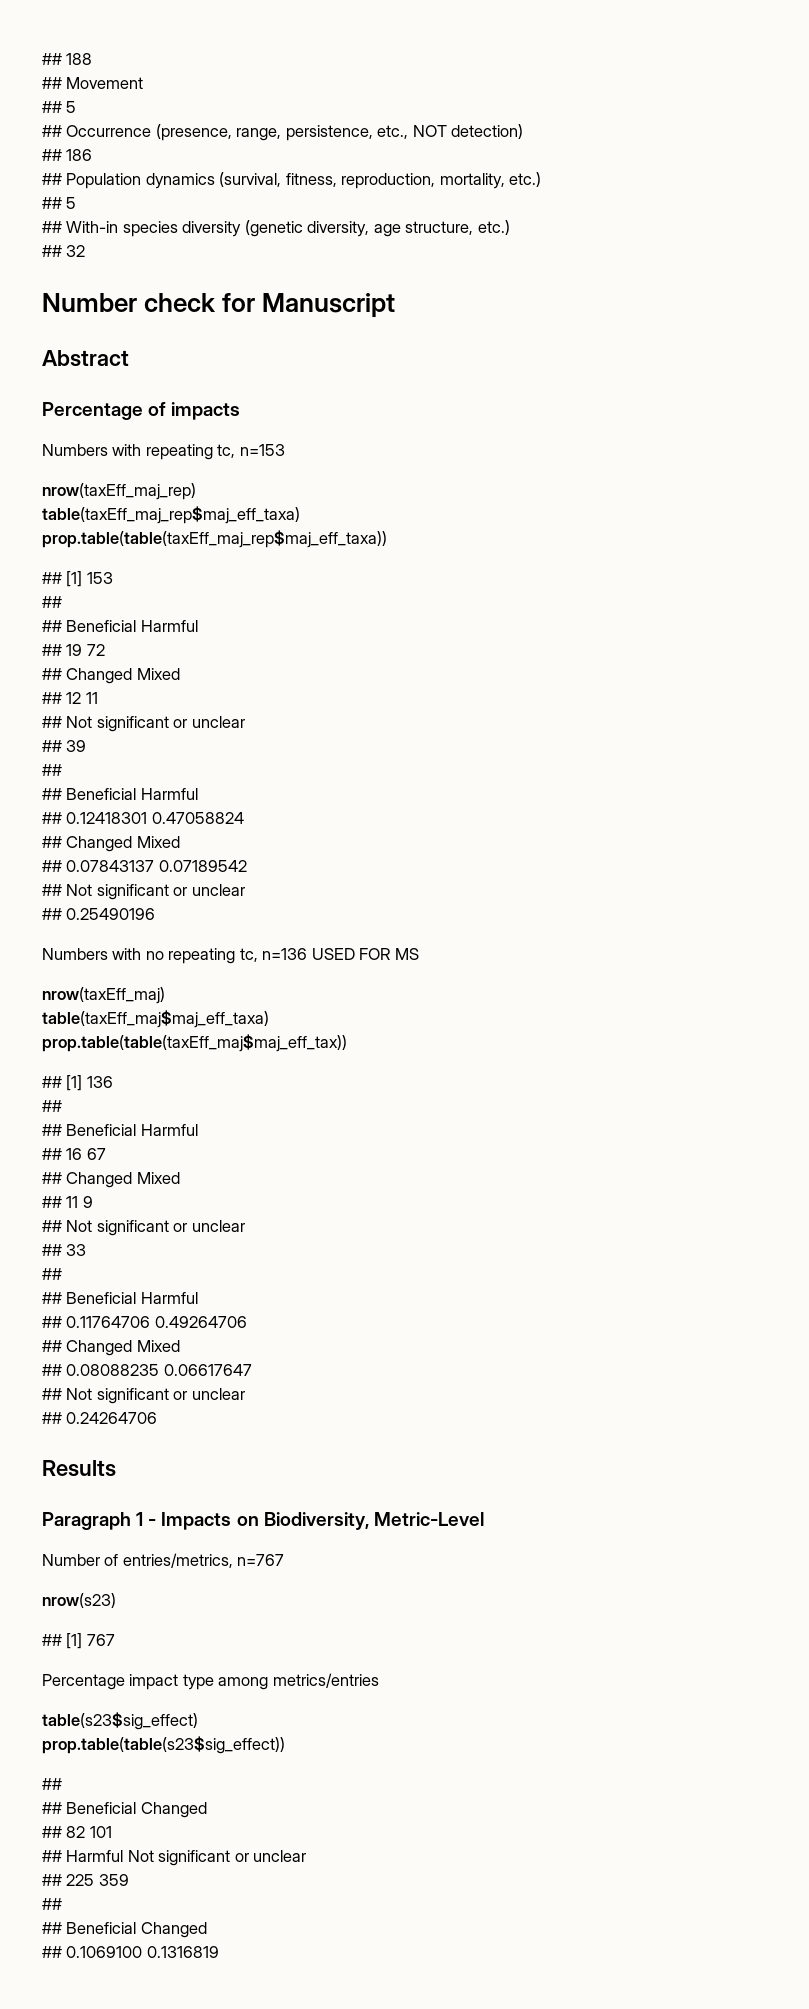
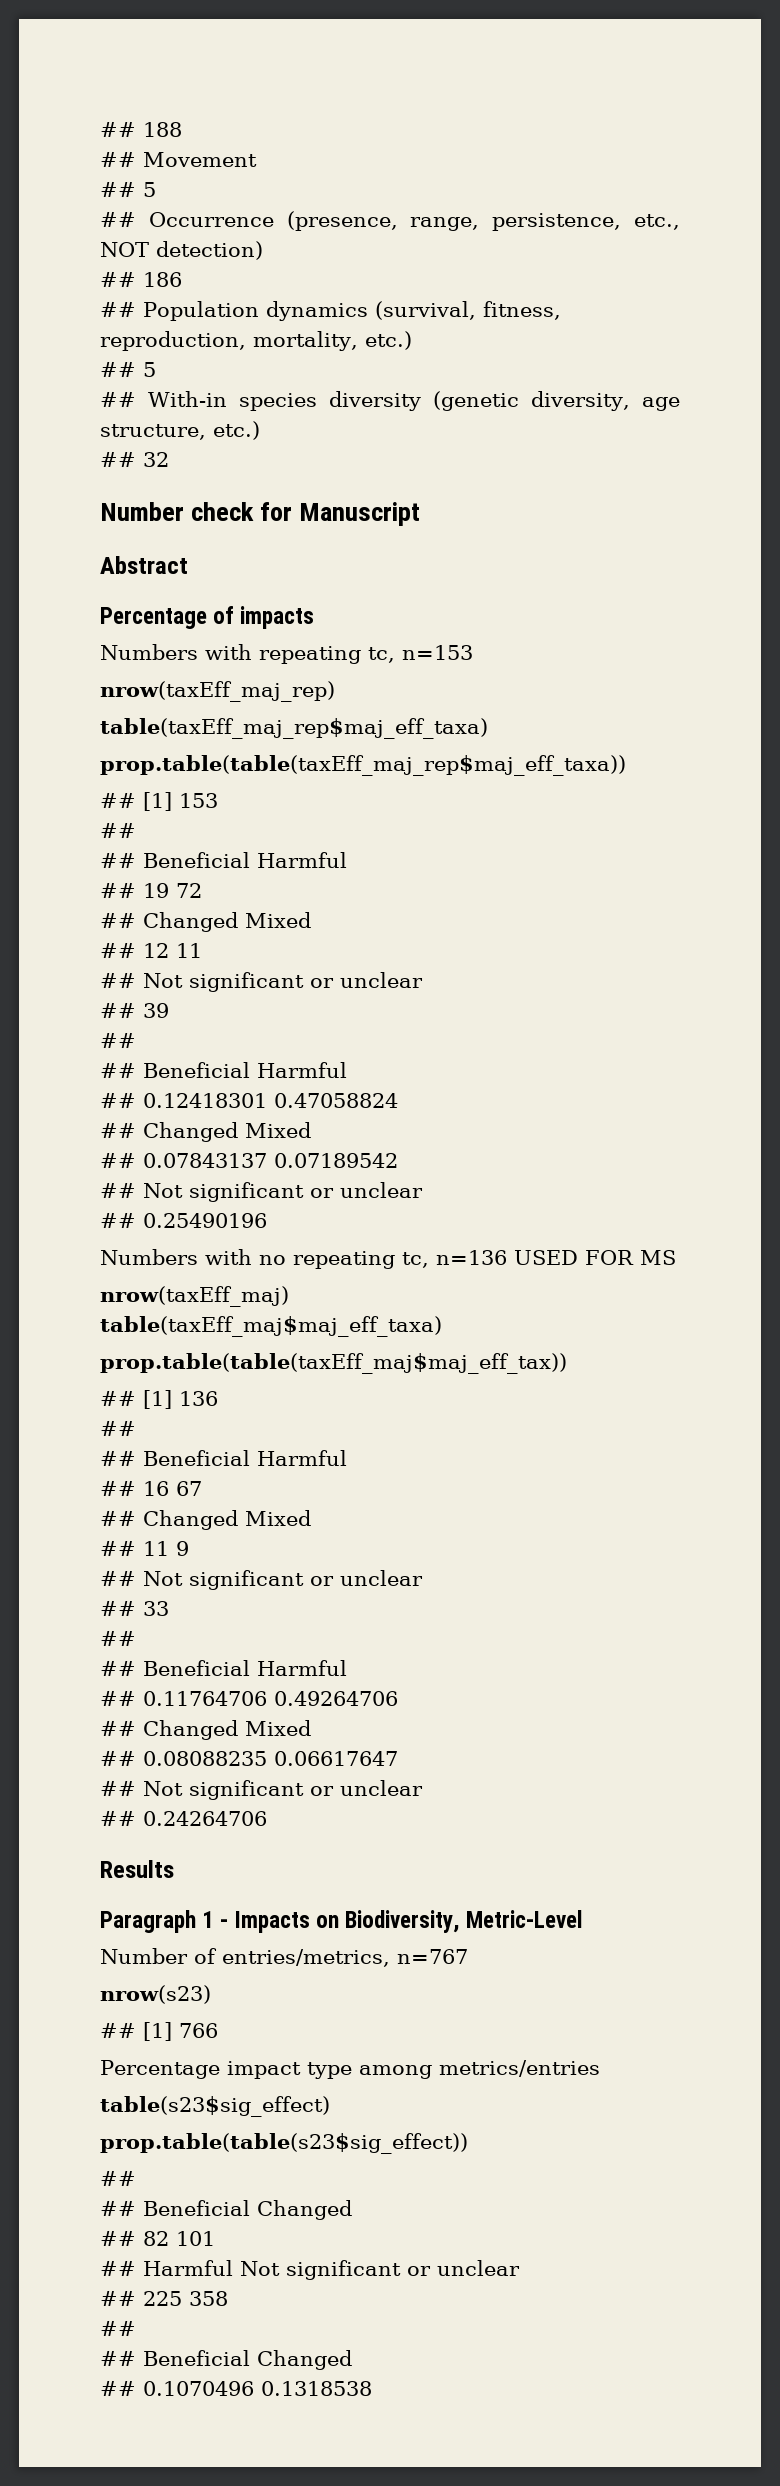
[86,1634,115,1646] 767 -> [179,2023,218,2038] 766
[98,1874,129,1886] [42,1898,62,1910] [42,1922,207,1938] [42,1946,219,1958] 359 // ## // ## Beneficial Changed // ## 0.1069100 0.1316819 -> [189,2291,228,2306] [100,2321,136,2336] [100,2350,352,2370] [100,2381,372,2396] 358 // ## // ## Beneficial Changed // ## 0.1070496 0.1318538

